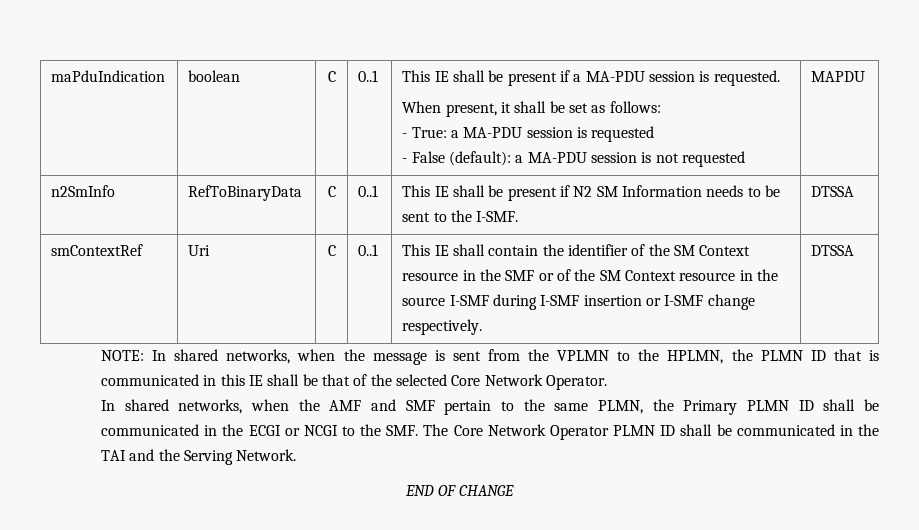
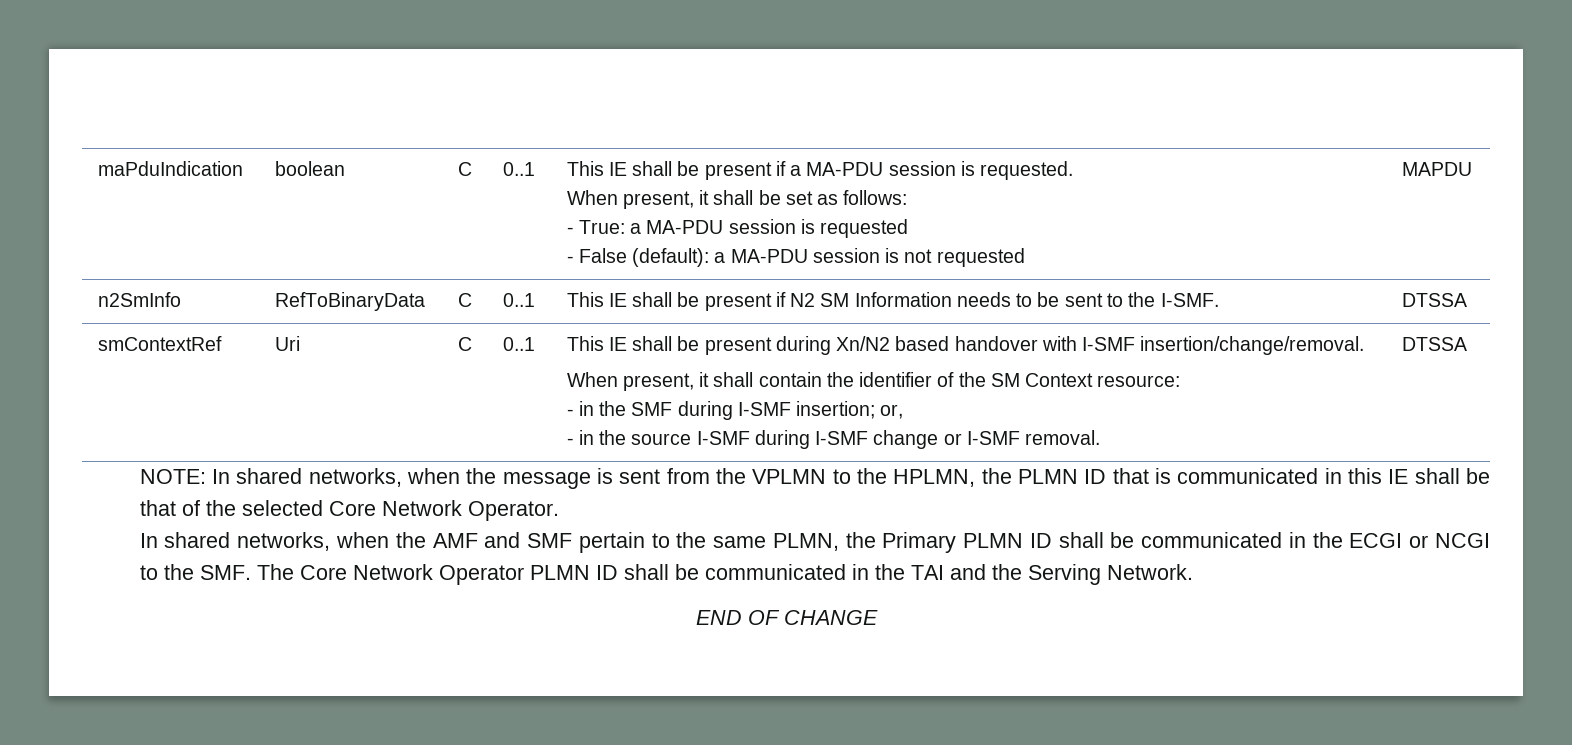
(486, 250) none -> [677,336,1365,355] [566,372,754,391] be present during Xn/N2 based handover with I-SMF insertion/change/removal. // When present, it shall
[402,272,459,281] resource -> [1097,375,1181,387] [566,409,574,416] resource: // -
[538,269,736,281] or of the SM Context resource -> [677,401,904,420] [566,438,574,445] during I-SMF insertion; or, // -
[583,295,642,306] insertion -> [873,430,939,449] change
[707,294,755,310] [402,319,483,335] change respectively. -> [1025,430,1101,445] removal.

